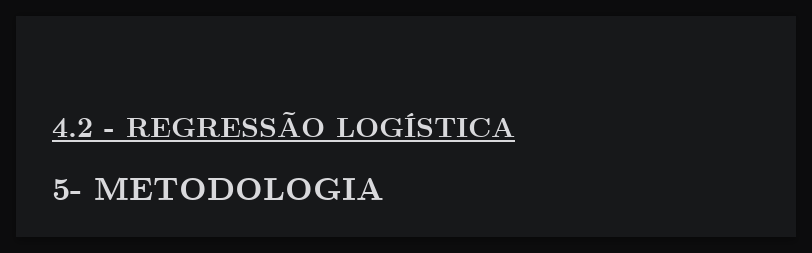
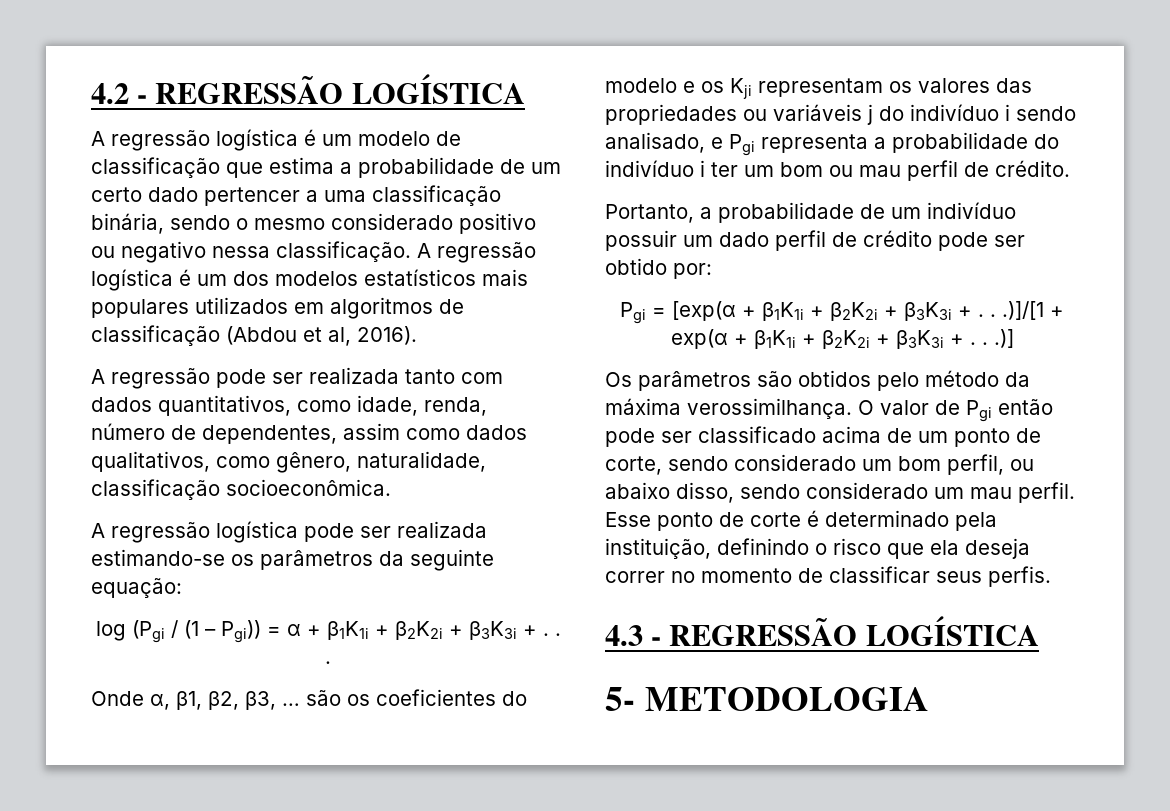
(515, 125) none -> [91,129,461,151] [91,157,561,178] [91,185,501,206] [91,213,536,234] [91,241,536,263] [91,269,528,291] [91,297,464,319] [91,325,417,346] [91,367,503,389] [91,395,487,416] [91,423,527,444] [91,451,486,473] [91,479,391,500] [91,521,487,543] [91,549,494,571] [91,578,182,598] [95,620,561,643] [325,661,331,664] [91,689,527,710] [605,78,1032,99] [605,104,1076,125] [605,132,1059,156] [605,160,1070,181] [605,202,1016,223] [605,230,1025,251] [605,258,712,279] [620,301,1064,324] [670,329,1014,349] [605,370,1030,391] [605,398,1053,422] [605,426,1041,447] [605,454,1034,475] [605,482,1075,503] [605,510,997,531] [605,538,1030,559] [605,566,1051,587] [605,616,1039,646] // A regressão logística é um modelo de classificação que estima a probabilidade de um certo dado pertencer a uma classificação binária, sendo o mesmo considerado positivo ou negativo nessa classificação. A regressão logística é um dos modelos estatísticos mais populares utilizados em algoritmos de classificação (Abdou et al, 2016). // A regressão pode ser realizada tanto com dados quantitativos, como idade, renda, número de dependentes, assim como dados qualitativos, como gênero, naturalidade, classificação socioeconômica. // A regressão logística pode ser realizada estimando-se os parâmetros da seguinte equação: // log (Pgi / (1 – Pgi)) = α + β1K1i + β2K2i + β3K3i + . . . // Onde α, β1, β2, β3, … são os coeficientes do modelo e os Kji representam os valores das propriedades ou variáveis j do indivíduo i sendo analisado, e Pgi representa a probabilidade do indivíduo i ter um bom ou mau perfil de crédito. // Portanto, a probabilidade de um indivíduo possuir um dado perfil de crédito pode ser obtido por: // Pgi = [exp(α + β1K1i + β2K2i + β3K3i + . . .)]/[1 + exp(α + β1K1i + β2K2i + β3K3i + . . .)] // Os parâmetros são obtidos pelo método da máxima verossimilhança. O valor de Pgi então pode ser classificado acima de um ponto de corte, sendo considerado um bom perfil, ou abaixo disso, sendo considerado um mau perfil. Esse ponto de corte é determinado pela instituição, definindo o risco que ela deseja correr no momento de classificar seus perfis. // 4.3 - REGRESSÃO LOGÍSTICA

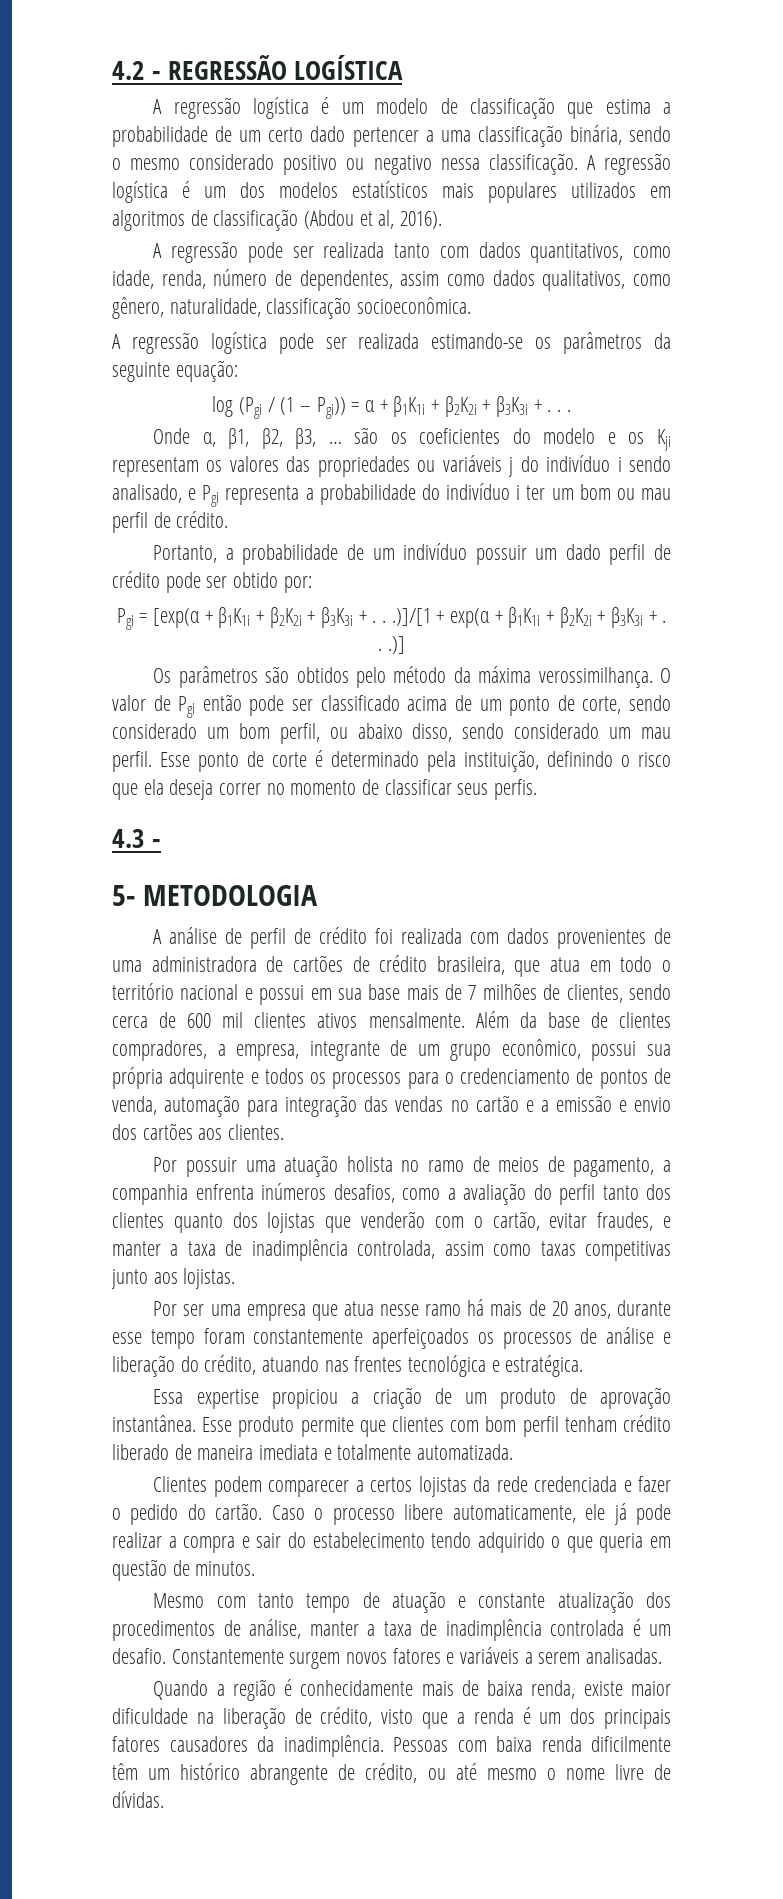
[669,616,1039,646] REGRESSÃO LOGÍSTICA -> (162, 843) none
(929, 699) none -> [153,927,671,949] [112,955,671,977] [112,983,671,1005] [112,1011,671,1028] [112,1039,671,1061] [112,1067,671,1089] [112,1095,671,1117] [112,1123,285,1140] [153,1155,671,1177] [112,1183,671,1205] [112,1211,671,1233] [112,1239,671,1261] [111,1268,236,1289] [153,1299,671,1321] [112,1327,671,1349] [112,1355,584,1377] [153,1387,671,1409] [112,1415,671,1437] [112,1444,514,1460] [153,1476,671,1497] [112,1503,671,1525] [112,1532,671,1553] [112,1559,256,1581] [153,1591,671,1613] [112,1619,671,1641] [112,1647,663,1669] [153,1679,671,1701] [112,1707,671,1729] [112,1735,671,1757] [112,1763,671,1785] [112,1791,164,1808] // A análise de perfil de crédito foi realizada com dados provenientes de uma administradora de cartões de crédito brasileira, que atua em todo o território nacional e possui em sua base mais de 7 milhões de clientes, sendo cerca de 600 mil clientes ativos mensalmente. Além da base de clientes compradores, a empresa, integrante de um grupo econômico, possui sua própria adquirente e todos os processos para o credenciamento de pontos de venda, automação para integração das vendas no cartão e a emissão e envio dos cartões aos clientes. // Por possuir uma atuação holista no ramo de meios de pagamento, a companhia enfrenta inúmeros desafios, como a avaliação do perfil tanto dos clientes quanto dos lojistas que venderão com o cartão, evitar fraudes, e manter a taxa de inadimplência controlada, assim como taxas competitivas junto aos lojistas. // Por ser uma empresa que atua nesse ramo há mais de 20 anos, durante esse tempo foram constantemente aperfeiçoados os processos de análise e liberação do crédito, atuando nas frentes tecnológica e estratégica. // Essa expertise propiciou a criação de um produto de aprovação instantânea. Esse produto permite que clientes com bom perfil tenham crédito liberado de maneira imediata e totalmente automatizada. // Clientes podem comparecer a certos lojistas da rede credenciada e fazer o pedido do cartão. Caso o processo libere automaticamente, ele já pode realizar a compra e sair do estabelecimento tendo adquirido o que queria em questão de minutos. // Mesmo com tanto tempo de atuação e constante atualização dos procedimentos de análise, manter a taxa de inadimplência controlada é um desafio. Constantemente surgem novos fatores e variáveis a serem analisadas. // Quando a região é conhecidamente mais de baixa renda, existe maior dificuldade na liberação de crédito, visto que a renda é um dos principais fatores causadores da inadimplência. Pessoas com baixa renda dificilmente têm um histórico abrangente de crédito, ou até mesmo o nome livre de dívidas.

